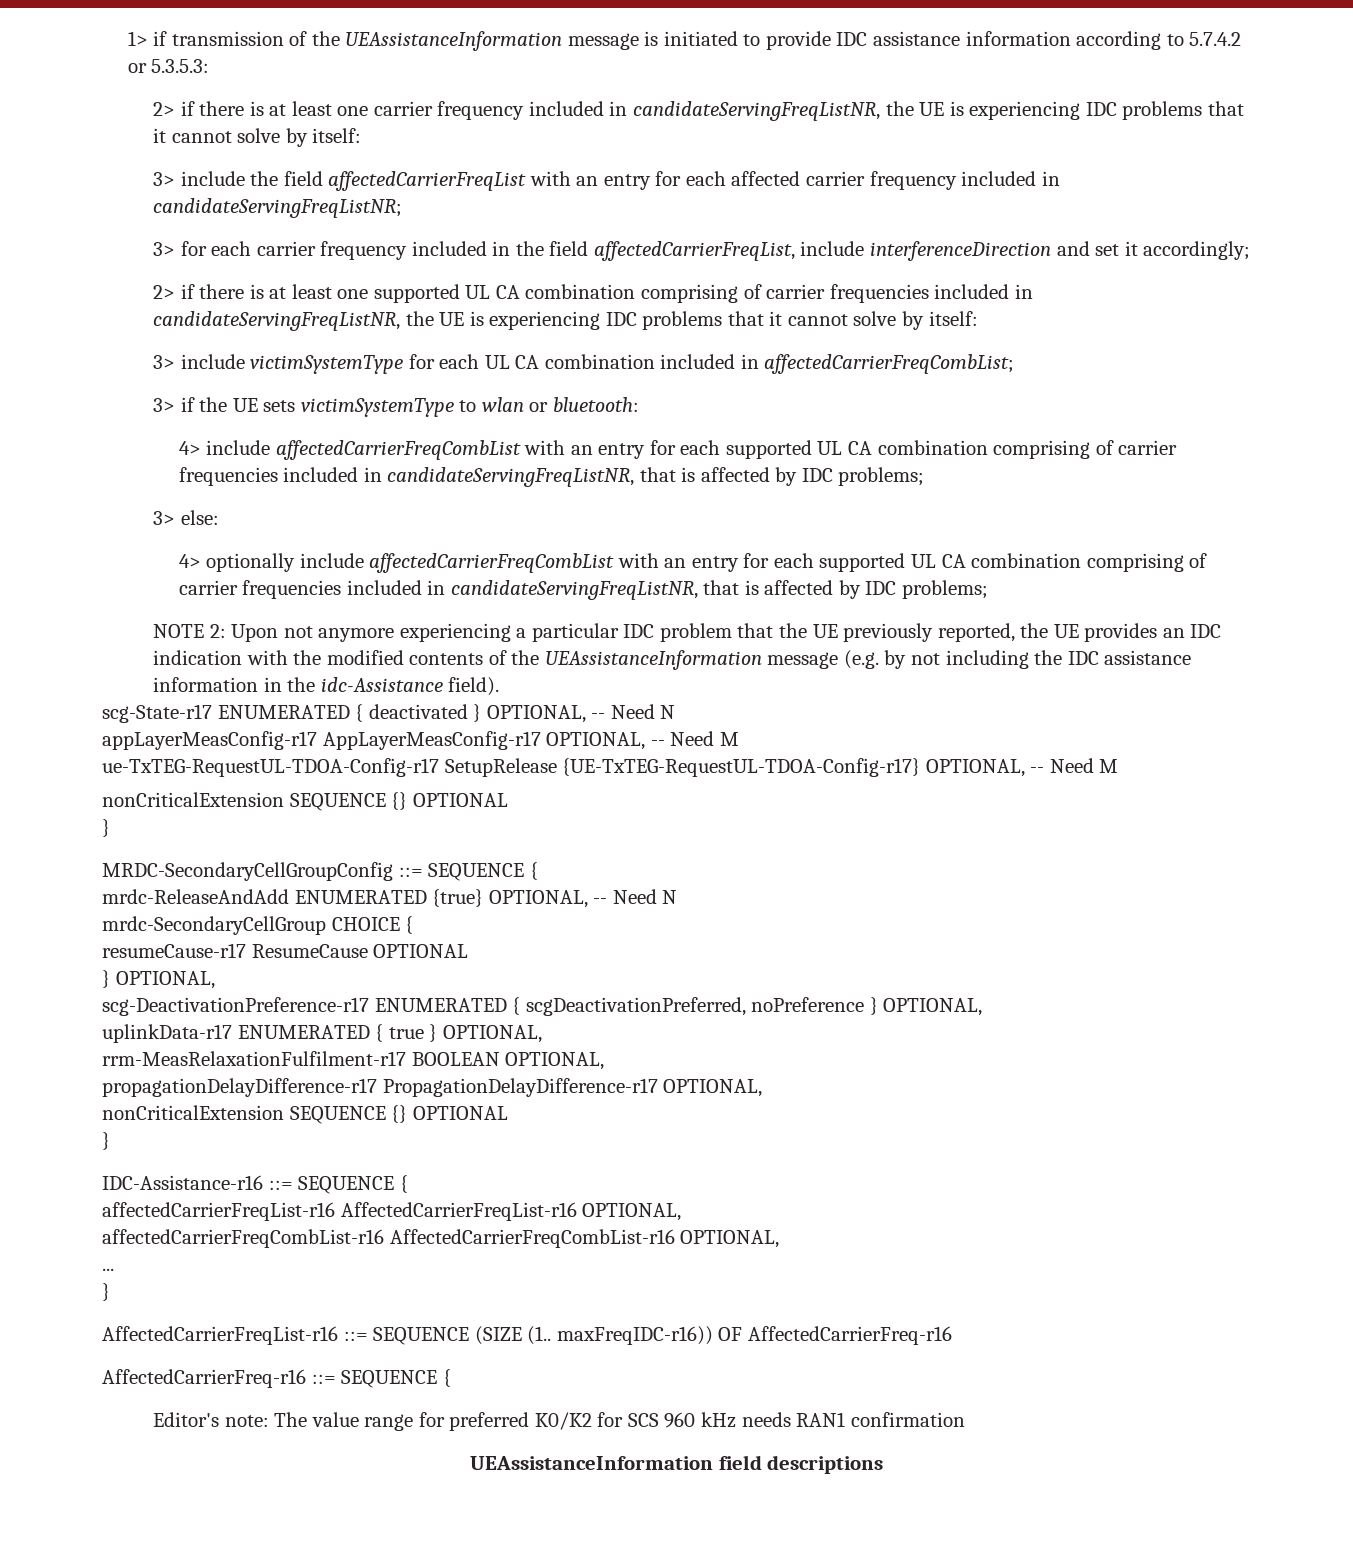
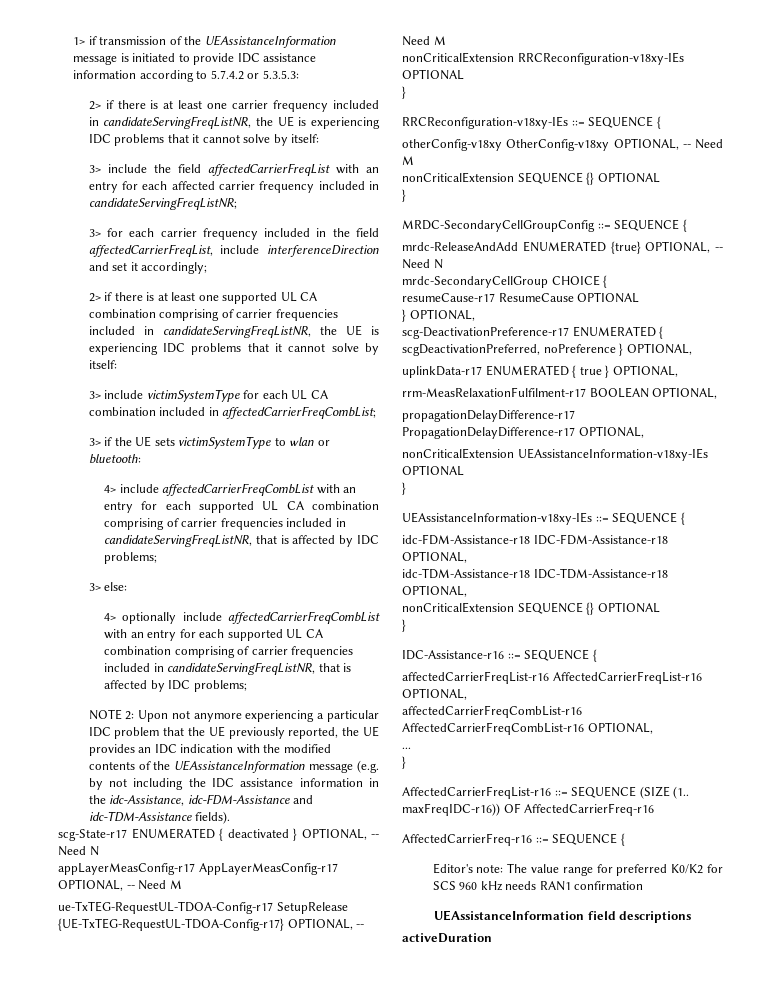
[320,677,500,696] idc-Assistance field). -> [109,794,314,806] [88,811,231,824] idc-Assistance, idc-FDM-Assistance and idc-TDM-Assistance fields).
(1119, 766) none -> [402,52,684,65] [402,69,464,80] [402,86,406,99] [402,116,661,129] [402,138,723,151] [402,156,414,165] // nonCriticalExtension RRCReconfiguration-v18xy-IEs OPTIONAL // } // RRCReconfiguration-v18xy-IEs ::= SEQUENCE { // otherConfig-v18xy OtherConfig-v18xy OPTIONAL, -- Need M
(763, 1088) none -> [402,448,708,461] [402,465,464,476] [402,482,406,495] [402,512,685,525] [402,534,668,545] [402,551,467,563] [402,568,668,579] [402,585,467,597] // nonCriticalExtension UEAssistanceInformation-v18xy-IEs OPTIONAL // } // UEAssistanceInformation-v18xy-IEs ::= SEQUENCE { // idc-FDM-Assistance-r18 IDC-FDM-Assistance-r18 OPTIONAL, // idc-TDM-Assistance-r18 IDC-TDM-Assistance-r18 OPTIONAL,
(884, 1464) none -> [402,933,492,943] // activeDuration

